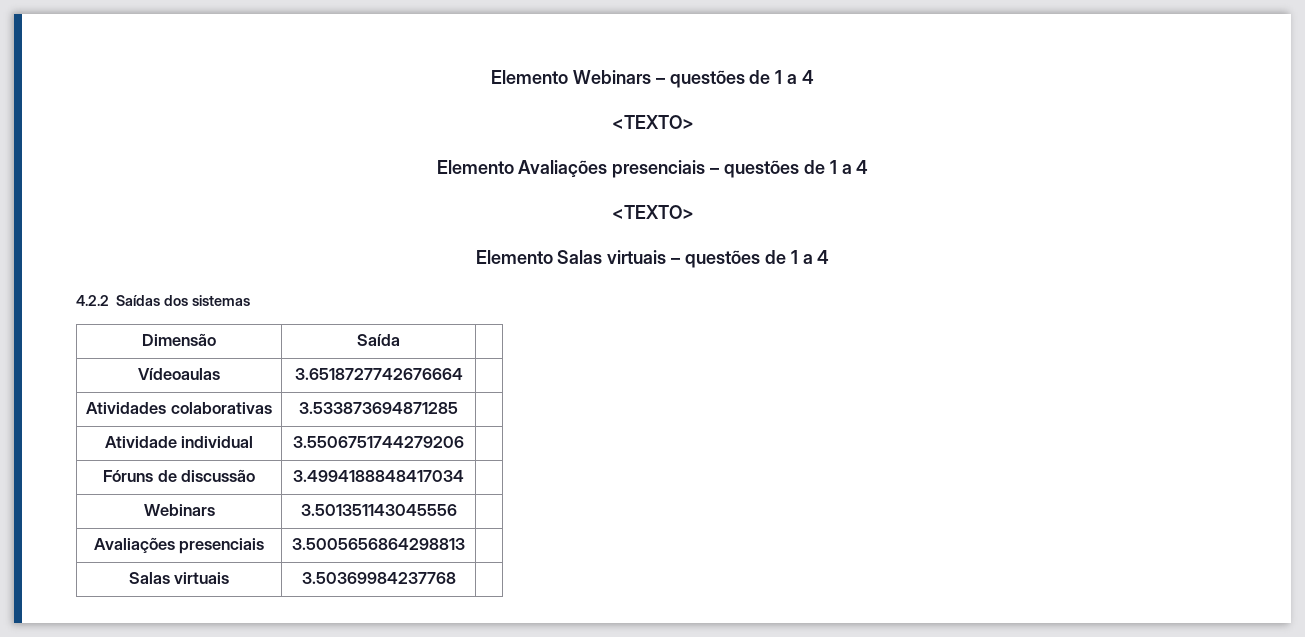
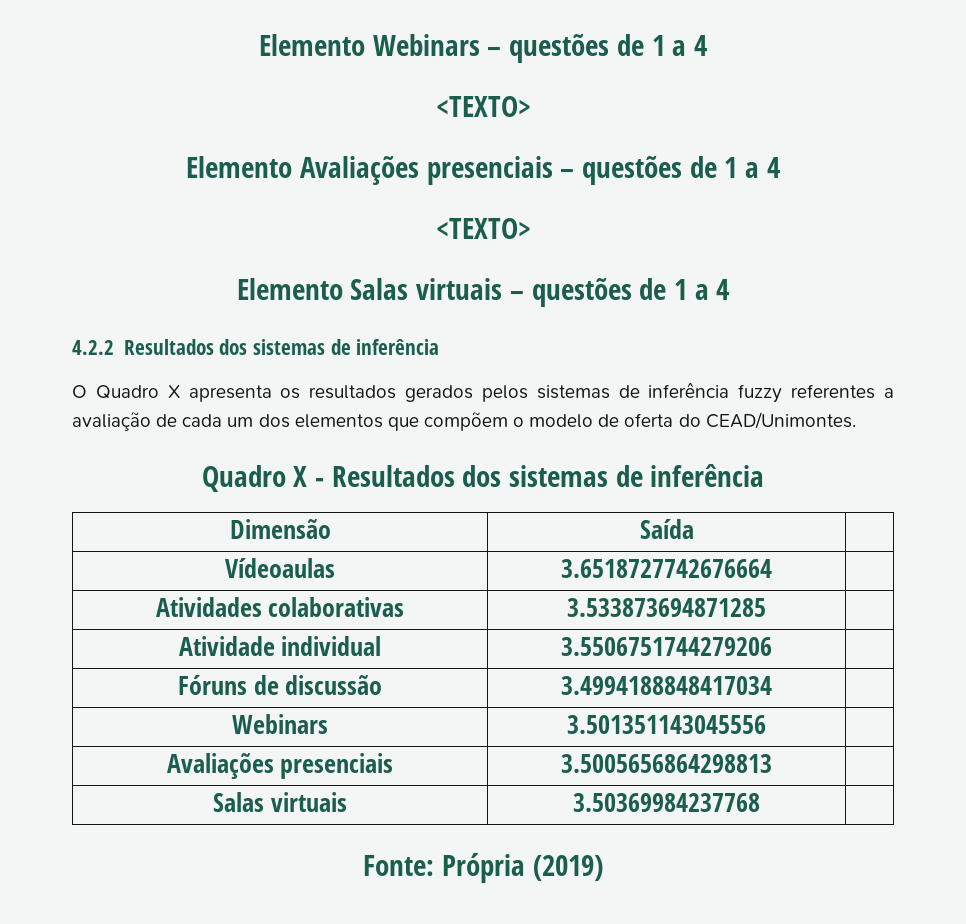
[116,295,251,306] Saídas dos sistemas -> [123,339,440,355] [72,382,894,403] [72,412,856,431] [201,464,765,492] Resultados dos sistemas de inferência // O Quadro X apresenta os resultados gerados pelos sistemas de inferência fuzzy referentes a avaliação de cada um dos elementos que compõem o modelo de oferta do CEAD/Unimontes. // Quadro X - Resultados dos sistemas de inferência
(456, 578) none -> [363,853,603,883] // Fonte: Própria (2019)

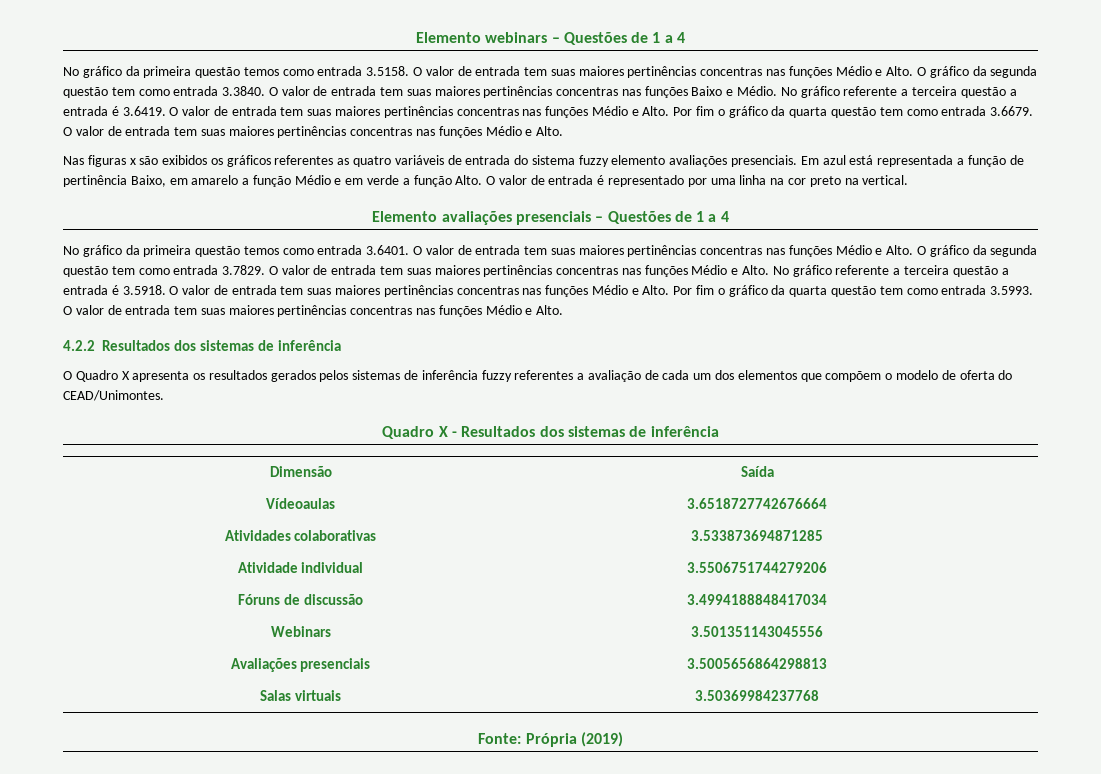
[259,34,707,63] [435,96,531,117] [186,156,419,185] Elemento Webinars – questões de 1 a 4 // <TEXTO> // Elemento Avaliações -> [415,32,686,45] [63,66,1038,78] [63,86,1017,98] [63,106,1034,118] [63,126,564,138] [63,155,1024,167] [63,175,909,187] [372,211,512,225] Elemento webinars – Questões de 1 a 4 // No gráfico da primeira questão temos como entrada 3.5158. O valor de entrada tem suas maiores pertinências concentras nas funções Médio e Alto. O gráfico da segunda questão tem como entrada 3.3840. O valor de entrada tem suas maiores pertinências concentras nas funções Baixo e Médio. No gráfico referente a terceira questão a entrada é 3.6419. O valor de entrada tem suas maiores pertinências concentras nas funções Médio e Alto. Por fim o gráfico da quarta questão tem como entrada 3.6679. O valor de entrada tem suas maiores pertinências concentras nas funções Médio e Alto. // Nas figuras x são exibidos os gráficos referentes as quatro variáveis de entrada do sistema fuzzy elemento avaliações presenciais. Em azul está representada a função de pertinência Baixo, em amarelo a função Médio e em verde a função Alto. O valor de entrada é representado por uma linha na cor preto na vertical. // Elemento avaliações
[582,156,780,185] [435,218,531,239] [236,278,730,307] questões de 1 a 4 // <TEXTO> // Elemento Salas virtuais – questões de 1 a 4 -> [607,211,729,224] [63,245,1038,257] [63,265,1009,277] [63,285,1034,297] [63,305,564,317] Questões de 1 a 4 // No gráfico da primeira questão temos como entrada 3.6401. O valor de entrada tem suas maiores pertinências concentras nas funções Médio e Alto. O gráfico da segunda questão tem como entrada 3.7829. O valor de entrada tem suas maiores pertinências concentras nas funções Médio e Alto. No gráfico referente a terceira questão a entrada é 3.5918. O valor de entrada tem suas maiores pertinências concentras nas funções Médio e Alto. Por fim o gráfico da quarta questão tem como entrada 3.5993. O valor de entrada tem suas maiores pertinências concentras nas funções Médio e Alto.

